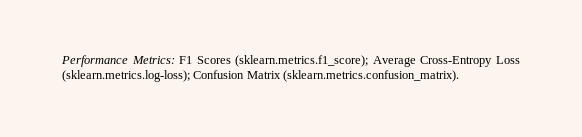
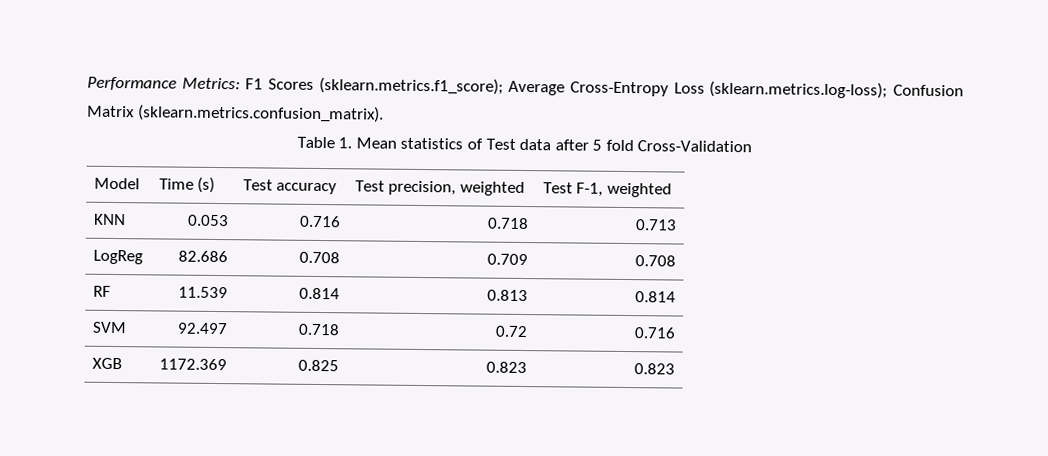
(460, 76) none -> [296,136,753,153] [93,177,140,190] [158,176,216,193] [242,179,338,195] [354,180,526,197] [542,182,673,198] [93,213,126,226] [188,214,230,227] [300,215,342,228] [487,217,530,230] [635,219,678,231] [92,249,143,265] [178,250,229,263] [299,251,341,264] [487,253,529,266] [635,255,677,267] [92,285,111,297] [178,286,229,299] [299,287,341,300] [487,289,529,302] [635,291,677,303] [91,321,127,334] [177,322,229,335] [298,323,341,336] [495,325,529,338] [634,327,677,339] [91,357,122,370] [159,358,228,371] [298,359,340,372] [486,361,528,374] [634,363,676,375] // Table 1. Mean statistics of Test data after 5 fold Cross-Validation // Model | Time (s) | Test accuracy | Test precision, weighted | Test F-1, weighted // KNN | 0.053 | 0.716 | 0.718 | 0.713 // LogReg | 82.686 | 0.708 | 0.709 | 0.708 // RF | 11.539 | 0.814 | 0.813 | 0.814 // SVM | 92.497 | 0.718 | 0.72 | 0.716 // XGB | 1172.369 | 0.825 | 0.823 | 0.823

